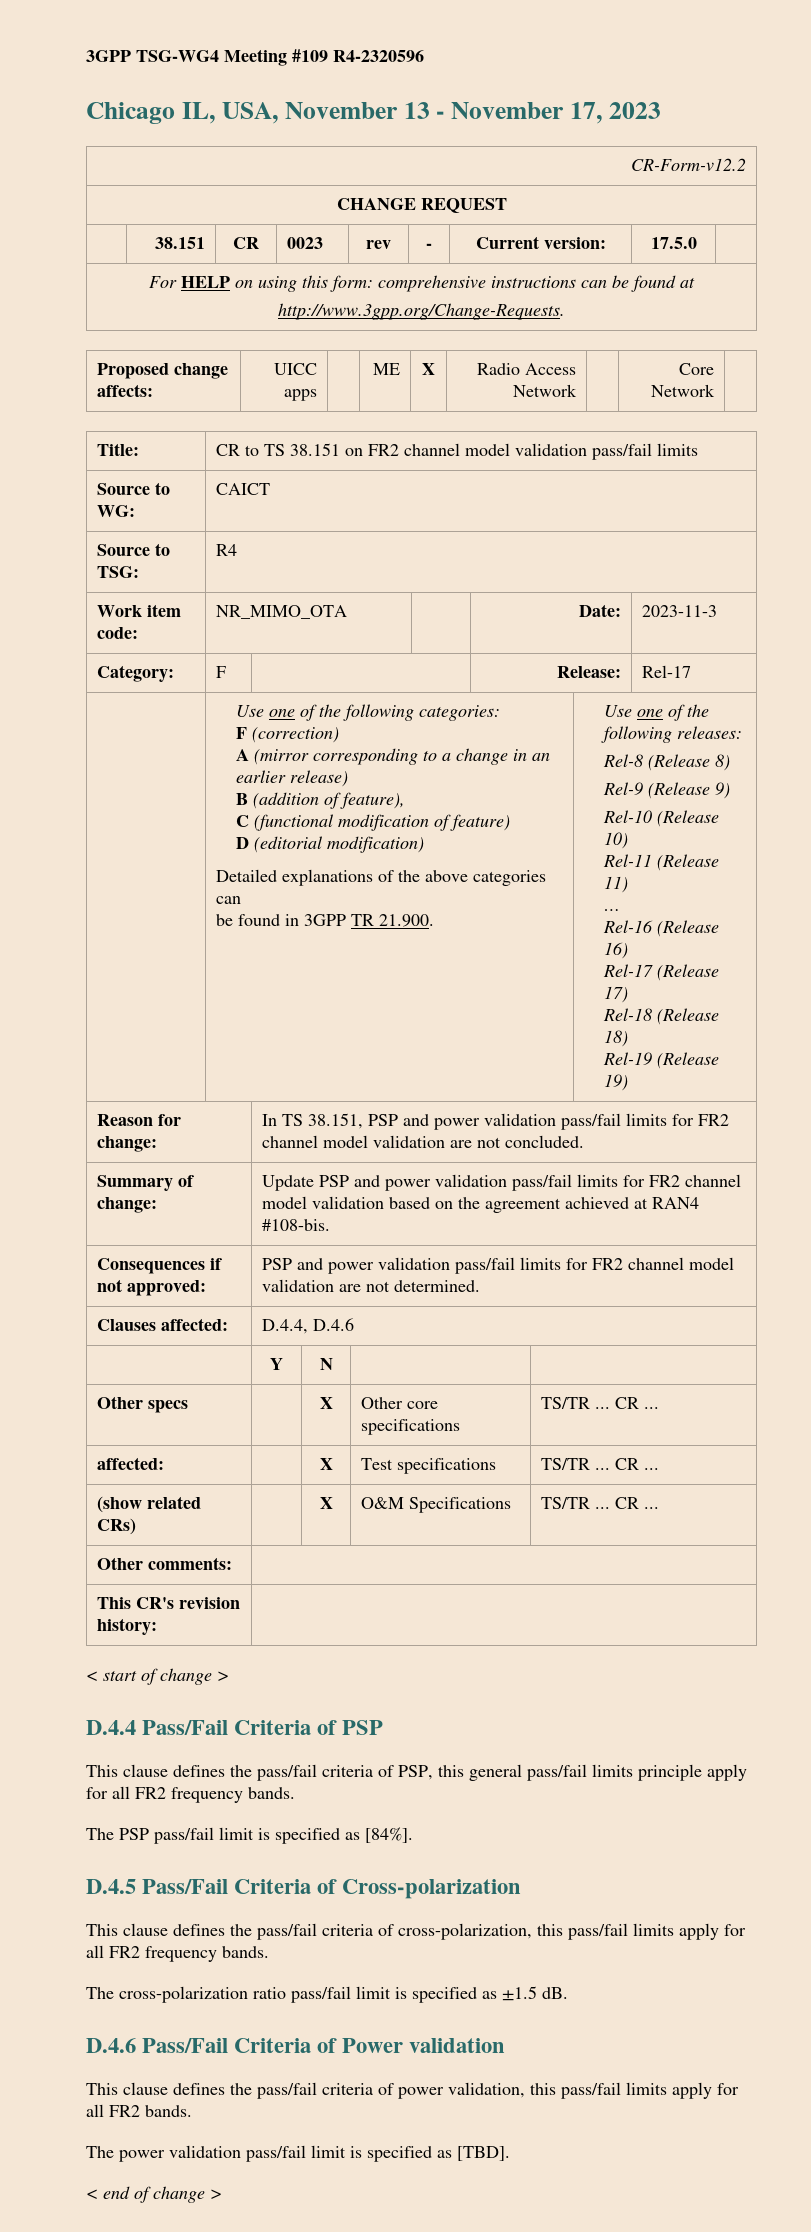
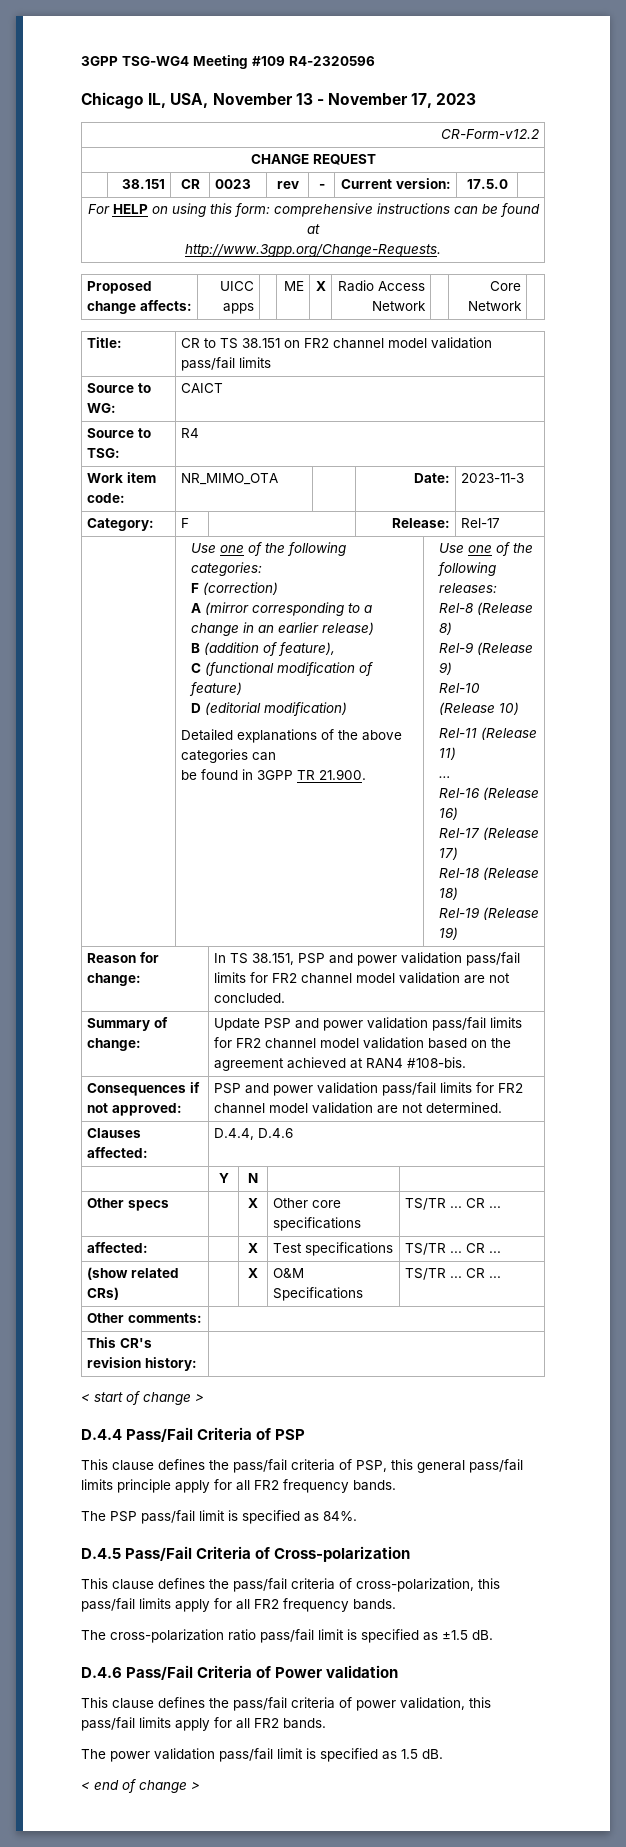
[365,1827,413,1843] [84%]. -> [323,1511,357,1521] 84%.
[457,2146,510,2161] [TBD]. -> [401,1749,443,1759] 1.5 dB.

